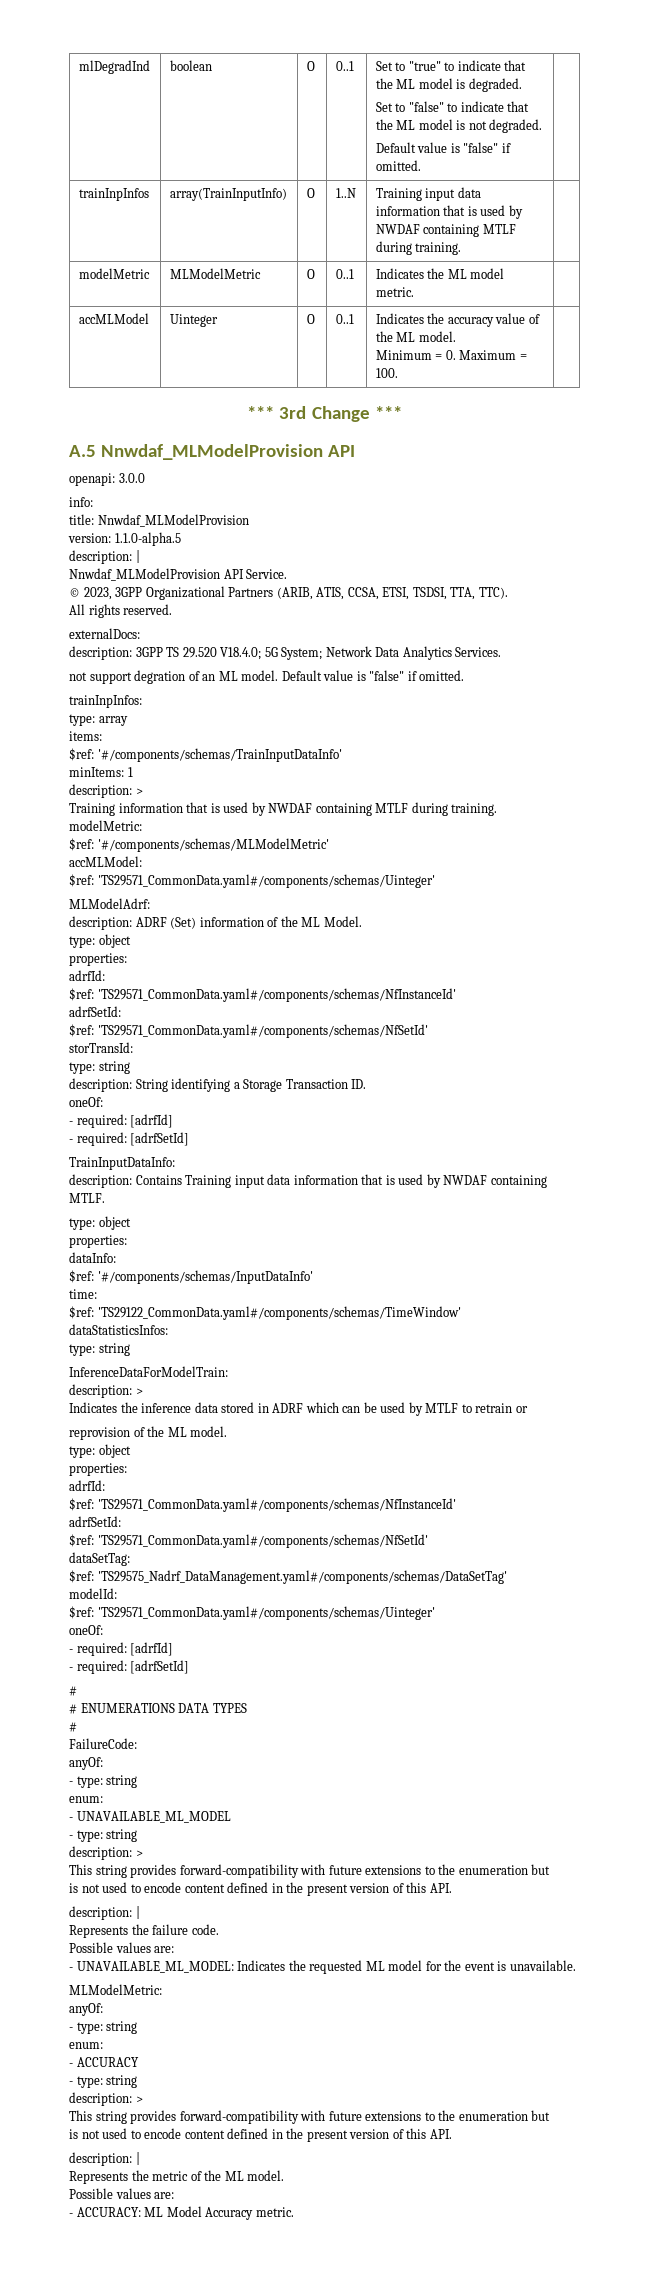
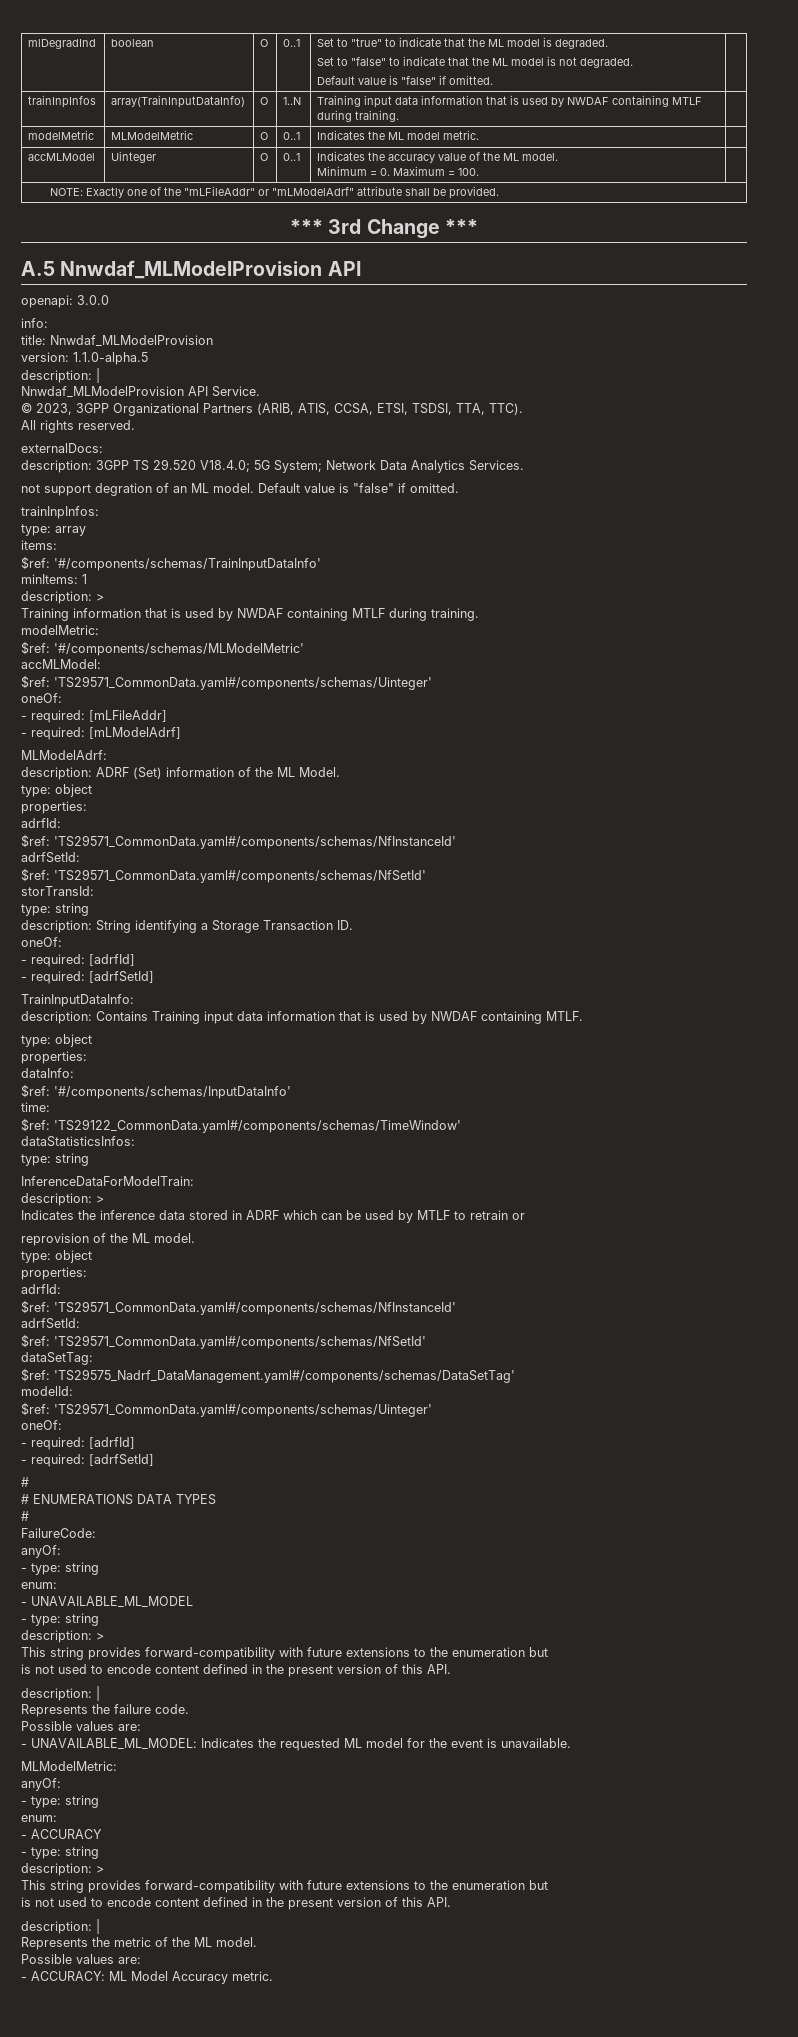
[169,188,287,201] array(TrainInputInfo) -> [111,95,246,108] array(TrainInputDataInfo)
(398, 373) none -> [50,186,500,199] // NOTE: Exactly one of the "mLFileAddr" or "mLModelAdrf" attribute shall be provided.
(435, 881) none -> [21,693,62,703] [21,710,167,723] [21,727,181,740] // oneOf: // - required: [mLFileAddr] // - required: [mLModelAdrf]

